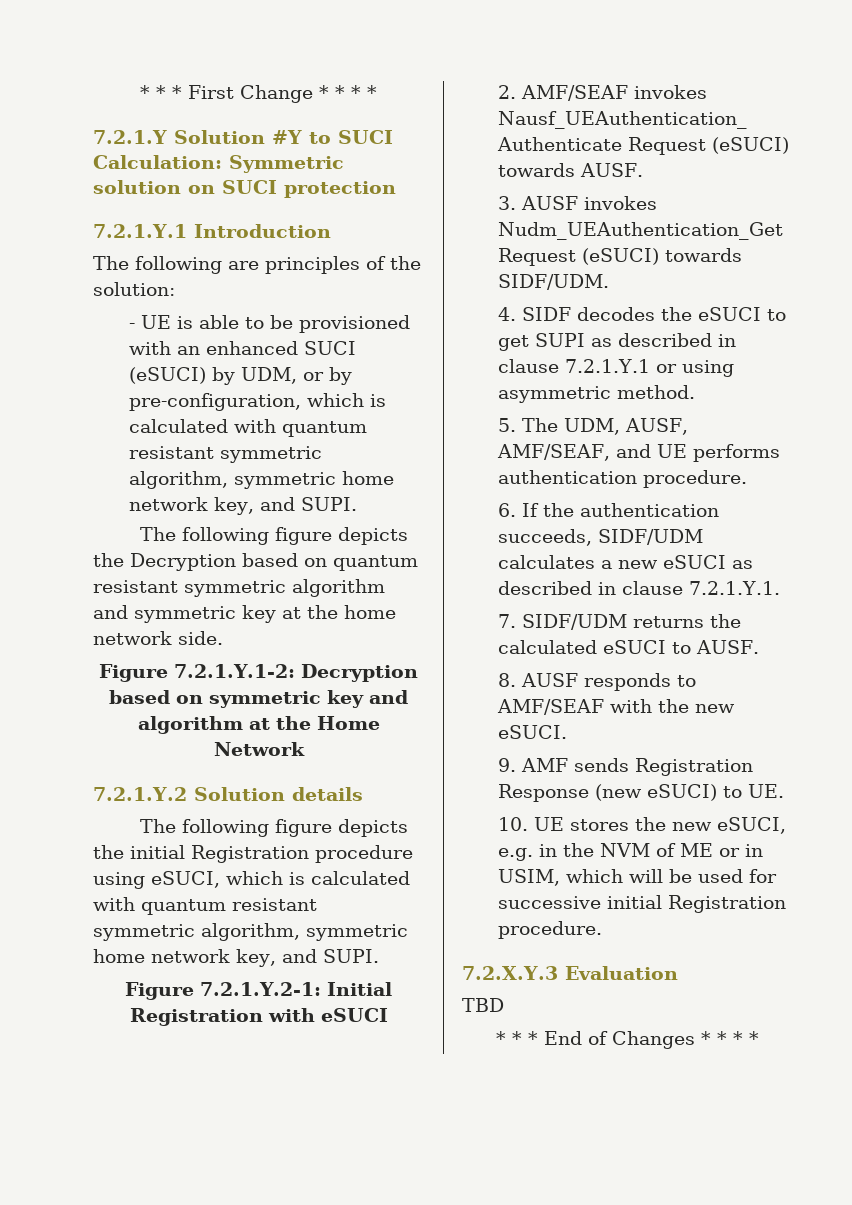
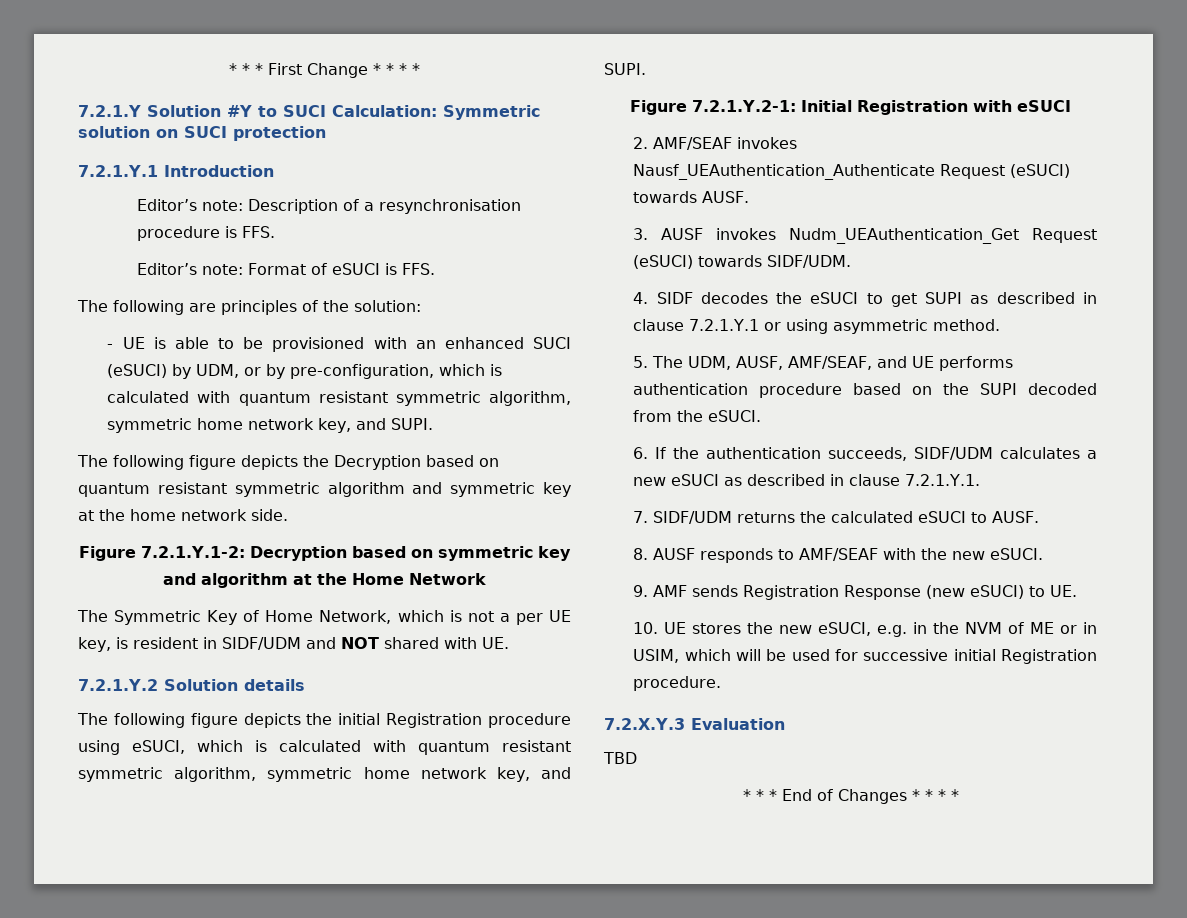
(331, 231) none -> [136,199,521,214] [136,226,275,241] [136,263,435,275] // Editor’s note: Description of a resynchronisation procedure is FFS. // Editor’s note: Format of eSUCI is FFS.
(305, 749) none -> [77,610,571,625] [78,637,509,652] // The Symmetric Key of Home Network, which is not a per UE key, is resident in SIDF/UDM and NOT shared with UE.
[643,470,748,488] procedure. -> [759,383,1097,398] [633,410,762,422] procedure based on the SUPI decoded from the eSUCI.

